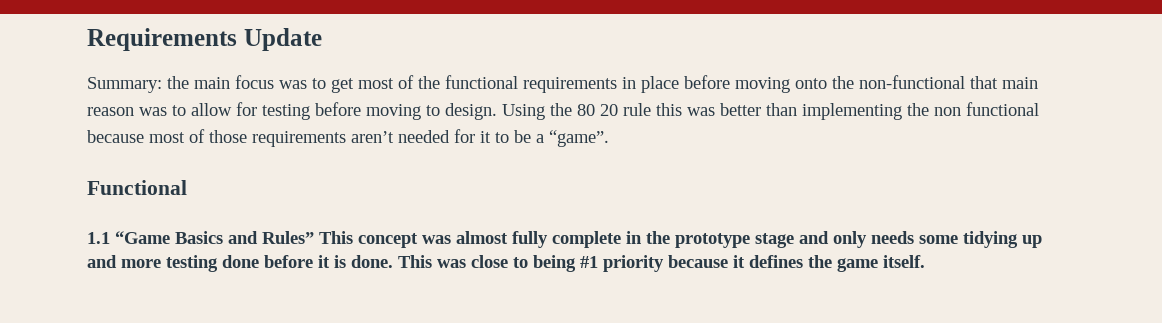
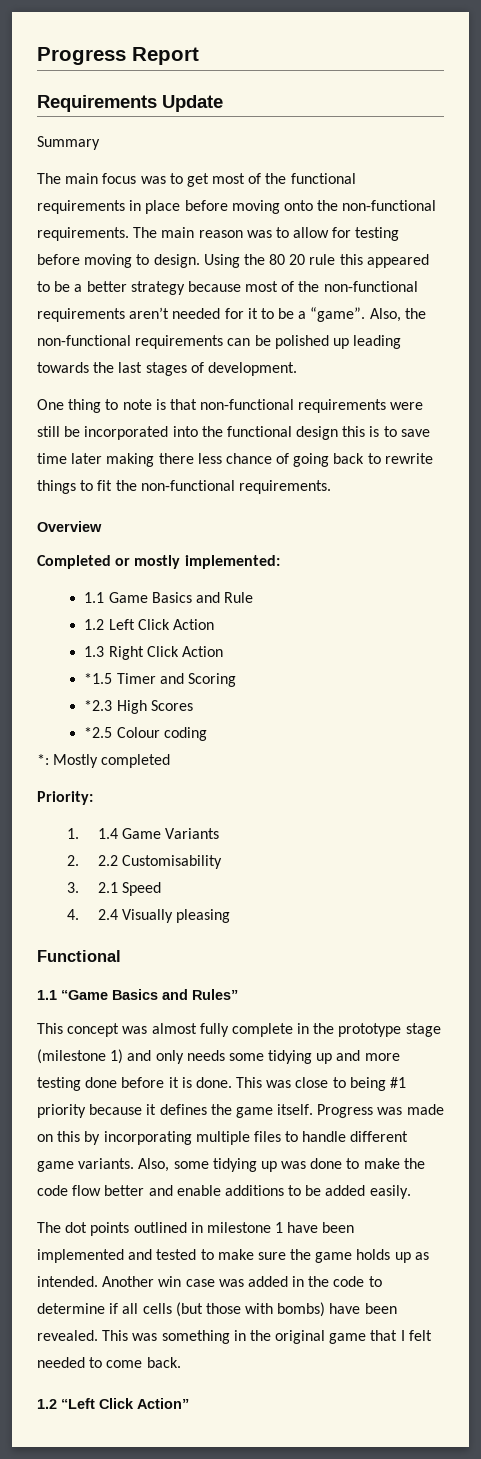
(87, 39) none -> [37,47,199,65] Progress Report //
[87,76,189,93] Summary: the -> [37,136,100,150] [37,173,61,184] Summary // The
[970,76,998,89] that -> [37,227,158,241] requirements. The
[687,102,1039,120] was better than implementing the non functional -> [366,254,429,268] [37,281,185,295] appeared to be a better strategy
[209,130,247,143] those -> [298,281,418,292] the non-functional
(609, 138) none -> [369,308,426,322] [37,335,402,349] [37,362,297,376] [37,399,424,413] [37,426,430,440] [37,453,433,467] [37,480,331,494] [37,521,102,532] [37,555,280,569] [84,592,254,603] [84,619,214,630] [84,646,223,660] [84,673,236,687] [84,700,193,714] [84,727,207,741] [37,754,171,768] [37,791,93,805] [67,828,220,839] [67,855,222,869] [67,882,161,896] [67,909,231,923] Also, the non-functional requirements can be polished up leading towards the last stages of development. // One thing to note is that non-functional requirements were still be incorporated into the functional design this is to save time later making there less chance of going back to rewrite things to fit the non-functional requirements. // Overview // Completed or mostly implemented: // 1.1 Game Basics and Rule // 1.2 Left Click Action // 1.3 Right Click Action // *1.5 Timer and Scoring // *2.3 High Scores // *2.5 Colour coding // *: Mostly completed // Priority: // 1. 1.4 Game Variants // 2. 2.2 Customisability // 3. 2.1 Speed // 4. 2.4 Visually pleasing
(314, 237) none -> (238, 994) //
(794, 240) none -> [37,1049,124,1064] (milestone 1)
(925, 261) none -> [317,1104,444,1118] [37,1131,409,1145] [37,1158,425,1172] [37,1185,411,1199] [37,1222,355,1236] [37,1249,429,1263] [37,1276,382,1287] [37,1302,397,1317] [37,1330,432,1344] [37,1357,181,1368] [37,1398,189,1409] Progress was made on this by incorporating multiple files to handle different game variants. Also, some tidying up was done to make the code flow better and enable additions to be added easily. // The dot points outlined in milestone 1 have been implemented and tested to make sure the game holds up as intended. Another win case was added in the code to determine if all cells (but those with bombs) have been revealed. This was something in the original game that I felt needed to come back. // 1.2 “Left Click Action”

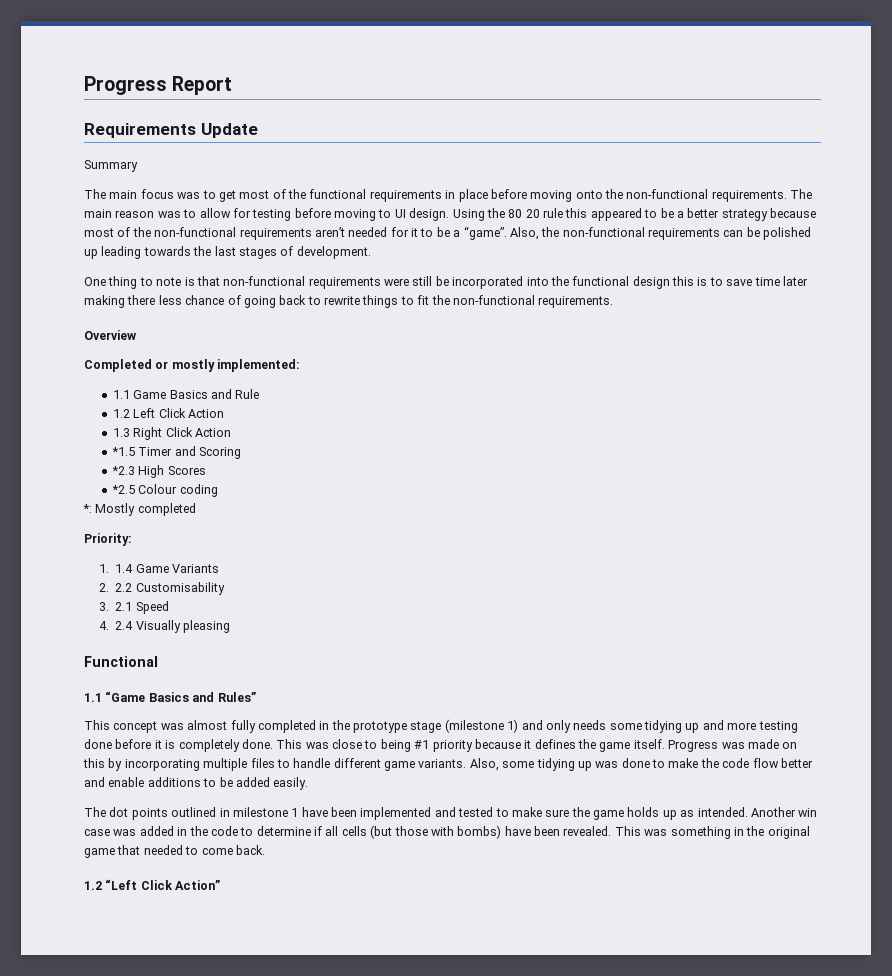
(150, 259) none -> [394,209,406,218] UI
[231,1023,293,1037] complete -> [257,720,316,733] completed
(192, 1082) none -> [178,739,240,752] completely
[400,1330,432,1341] I felt -> (141, 850) none

